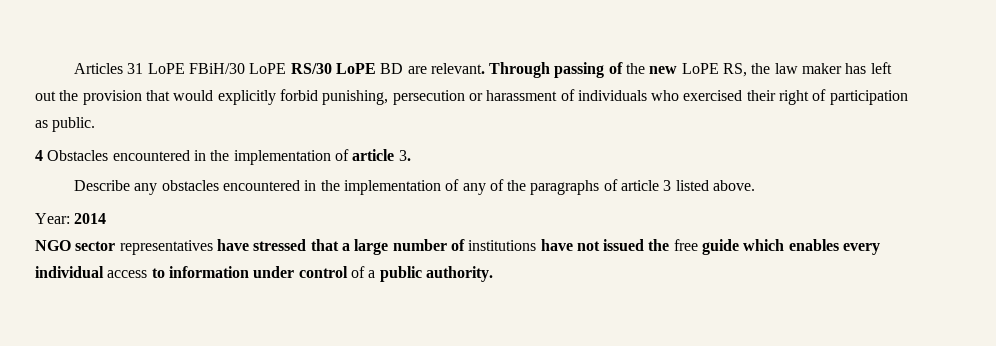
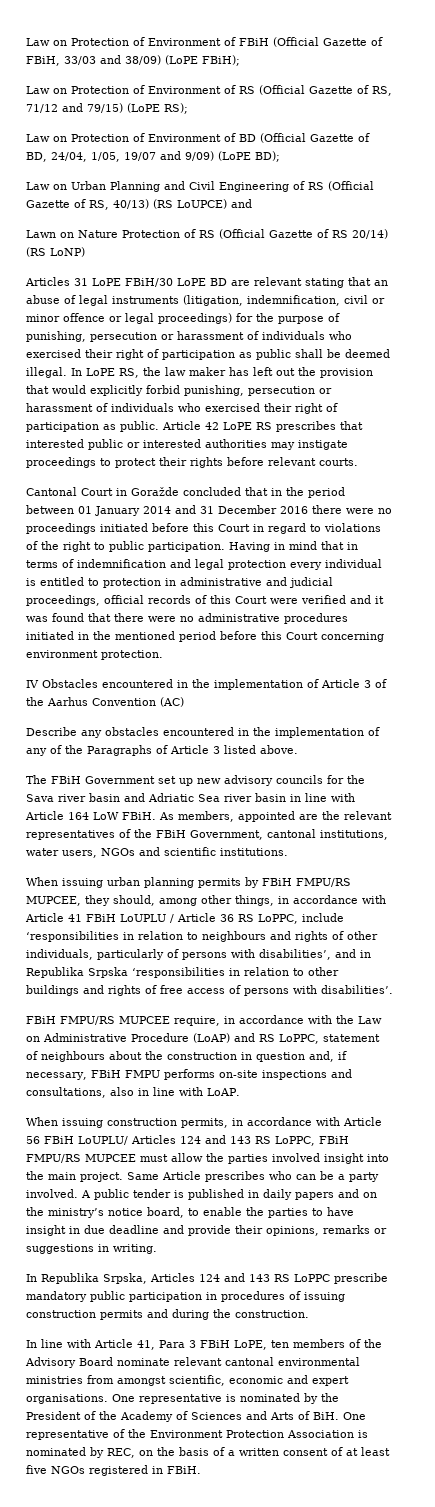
(73, 68) none -> [26,37,383,47] [26,55,240,66] [26,85,392,96] [26,103,188,114] [26,133,370,143] [26,151,280,162] [26,181,374,192] [26,199,252,210] [26,229,388,239] [26,247,85,257] Law on Protection of Environment of FBiH (Official Gazette of FBiH, 33/03 and 38/09) (LoPE FBiH); // Law on Protection of Environment of RS (Official Gazette of RS, 71/12 and 79/15) (LoPE RS); // Law on Protection of Environment of BD (Official Gazette of BD, 24/04, 1/05, 19/07 and 9/09) (LoPE BD); // Law on Urban Planning and Civil Engineering of RS (Official Gazette of RS, 40/13) (RS LoUPCE) and // Lawn on Nature Protection of RS (Official Gazette of RS 20/14) (RS LoNP) //
[290,62,678,78] RS/30 LoPE BD are relevant. Through passing of the new -> [210,277,388,288] [26,295,385,306] [26,313,340,324] [26,331,352,342] [26,349,390,360] [26,367,82,378] BD are relevant stating that an abuse of legal instruments (litigation, indemnification, civil or minor offence or legal proceedings) for the purpose of punishing, persecution or harassment of individuals who exercised their right of participation as public shall be deemed illegal. In
[35,150,43,161] // 4 -> [162,421,363,432] [26,439,348,450] [26,457,358,468] [26,487,345,498] [26,505,392,516] [26,523,381,534] [26,541,358,552] [26,559,382,570] [26,577,333,588] [26,595,384,606] [26,613,348,624] [26,631,384,642] [26,650,163,660] [26,680,39,688] Article 42 LoPE RS prescribes that interested public or interested authorities may instigate proceedings to protect their rights before relevant courts. // Cantonal Court in Goražde concluded that in the period between 01 January 2014 and 31 December 2016 there were no proceedings initiated before this Court in regard to violations of the right to public participation. Having in mind that in terms of indemnification and legal protection every individual is entitled to protection in administrative and judicial proceedings, official records of this Court were verified and it was found that there were no administrative procedures initiated in the mentioned period before this Court concerning environment protection. // IV
[352,149,411,161] article 3. -> [321,679,387,688] [26,697,184,707] Article 3 of the Aarhus Convention (AC)
[530,179,660,195] paragraphs of article -> [87,745,209,756] Paragraphs of Article
[35,213,107,224] [35,239,881,255] [35,266,493,282] Year: 2014 // NGO sector representatives have stressed that a large number of institutions have not issued the free guide which enables every individual access to information under control of a public authority. -> [26,775,365,786] [26,793,355,802] [25,811,392,822] [26,829,388,840] [26,847,288,858] [26,877,351,888] [26,895,386,906] [25,913,344,924] [26,931,378,942] [26,949,371,960] [26,967,339,978] [26,985,393,996] [26,1015,382,1026] [26,1033,380,1044] [26,1051,347,1062] [26,1069,352,1080] [26,1087,240,1098] [26,1117,382,1128] [26,1135,349,1146] [26,1153,389,1164] [26,1171,379,1182] [26,1189,377,1200] [26,1207,354,1218] [26,1225,387,1236] [26,1244,157,1254] [26,1273,388,1284] [26,1291,345,1302] [26,1309,309,1320] [26,1339,382,1350] [25,1357,360,1368] [26,1375,349,1386] [26,1393,339,1404] [26,1411,366,1422] [26,1429,368,1440] [26,1447,390,1458] [26,1465,201,1476] The FBiH Government set up new advisory councils for the Sava river basin and Adriatic Sea river basin in line with Article 164 LoW FBiH. As members, appointed are the relevant representatives of the FBiH Government, cantonal institutions, water users, NGOs and scientific institutions. // When issuing urban planning permits by FBiH FMPU/RS MUPCEE, they should, among other things, in accordance with Article 41 FBiH LoUPLU / Article 36 RS LoPPC, include ‘responsibilities in relation to neighbours and rights of other individuals, particularly of persons with disabilities’, and in Republika Srpska ‘responsibilities in relation to other buildings and rights of free access of persons with disabilities’. // FBiH FMPU/RS MUPCEE require, in accordance with the Law on Administrative Procedure (LoAP) and RS LoPPC, statement of neighbours about the construction in question and, if necessary, FBiH FMPU performs on-site inspections and consultations, also in line with LoAP. // When issuing construction permits, in accordance with Article 56 FBiH LoUPLU/ Articles 124 and 143 RS LoPPC, FBiH FMPU/RS MUPCEE must allow the parties involved insight into the main project. Same Article prescribes who can be a party involved. A public tender is published in daily papers and on the ministry’s notice board, to enable the parties to have insight in due deadline and provide their opinions, remarks or suggestions in writing. // In Republika Srpska, Articles 124 and 143 RS LoPPC prescribe mandatory public participation in procedures of issuing construction permits and during the construction. // In line with Article 41, Para 3 FBiH LoPE, ten members of the Advisory Board nominate relevant cantonal environmental ministries from amongst scientific, economic and expert organisations. One representative is nominated by the President of the Academy of Sciences and Arts of BiH. One representative of the Environment Protection Association is nominated by REC, on the basis of a written consent of at least five NGOs registered in FBiH.

